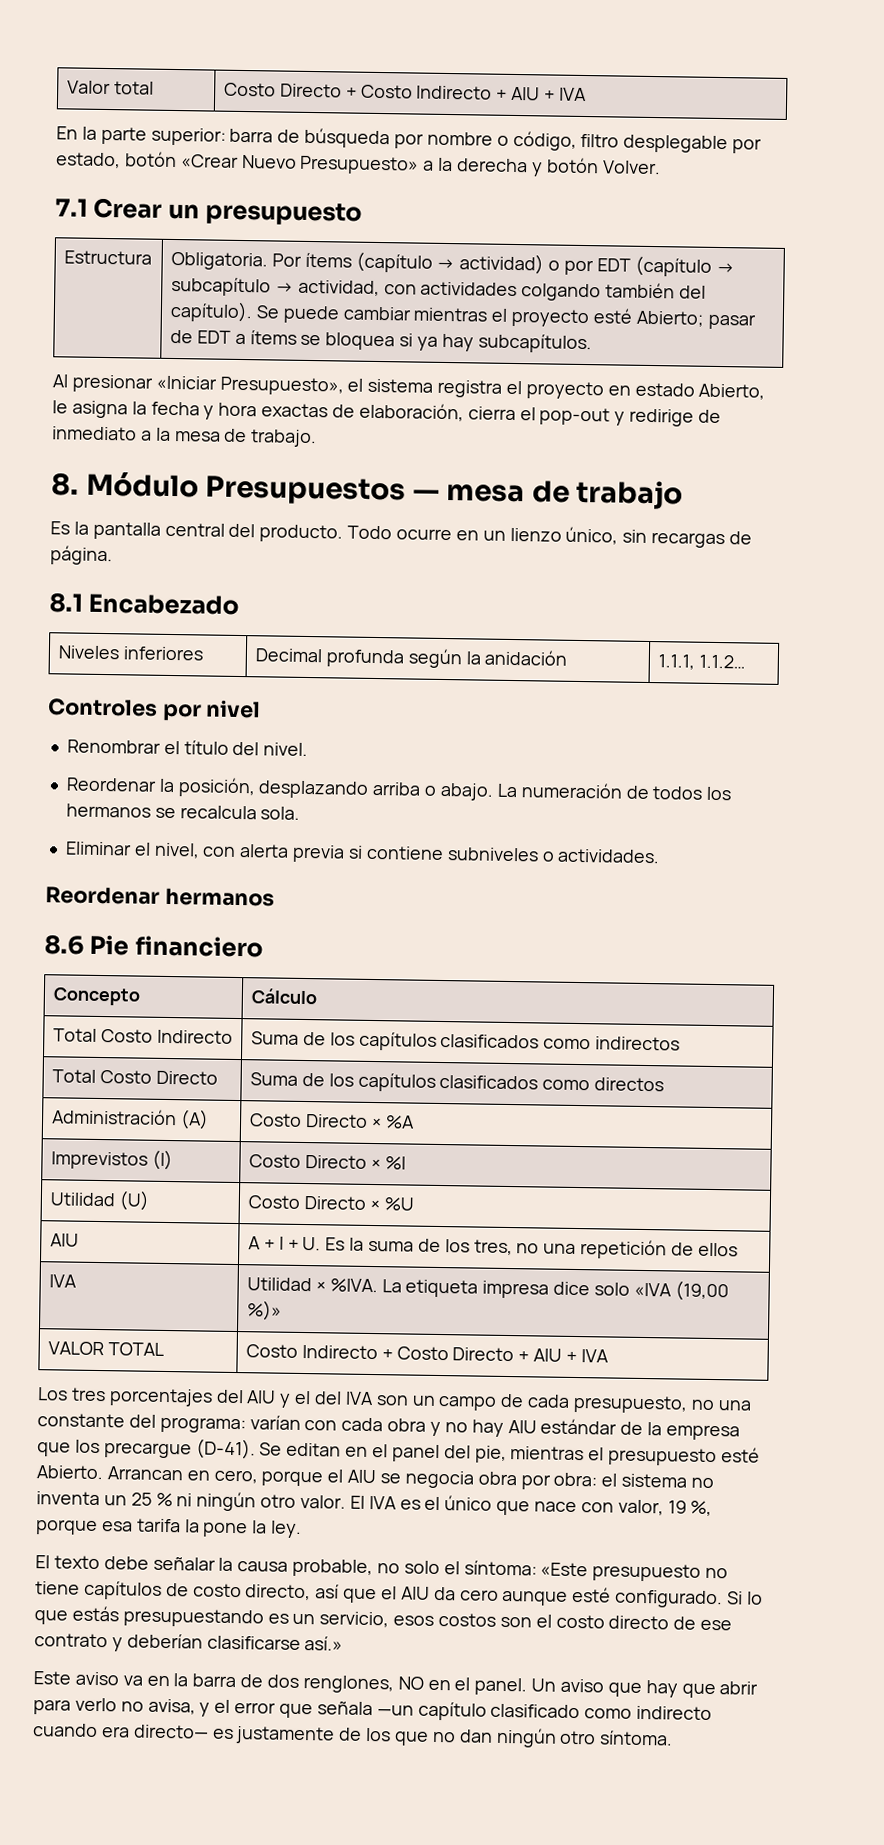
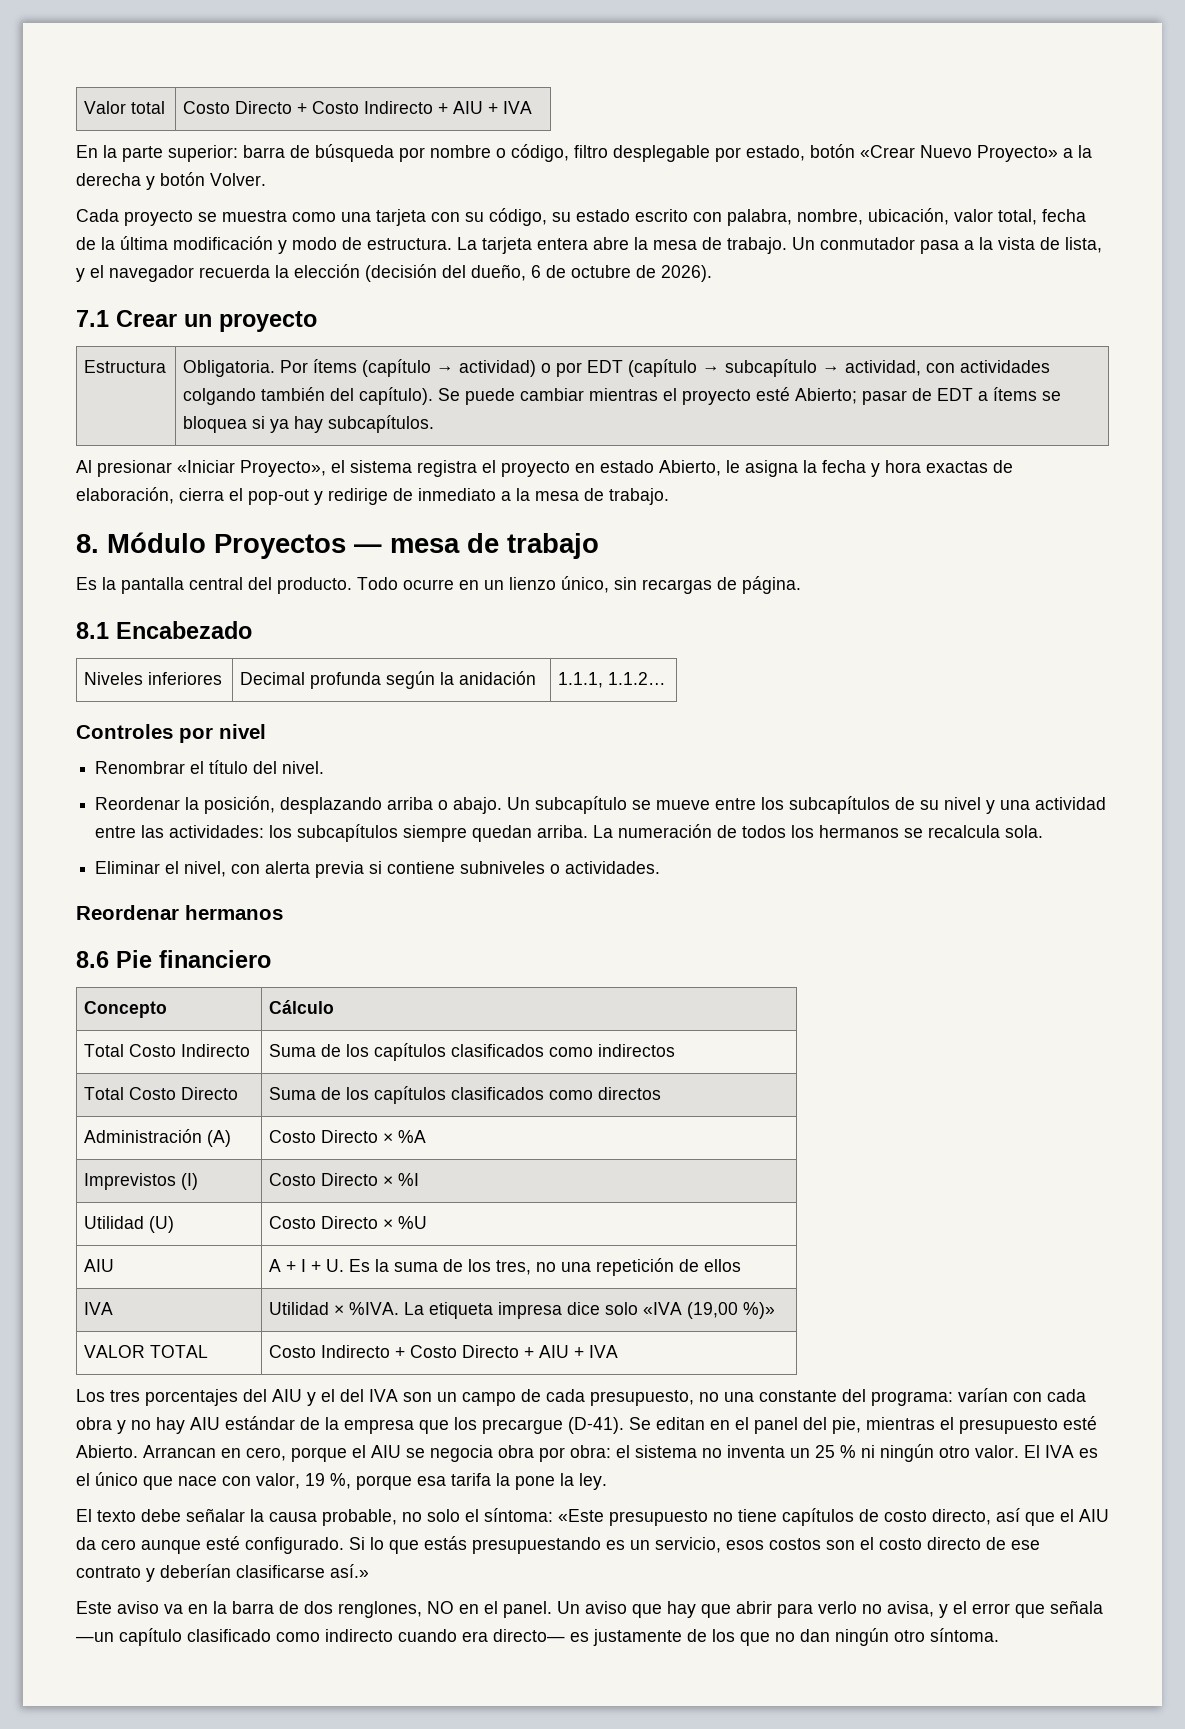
[299,155,420,175] Presupuesto» -> [977,145,1058,162] Proyecto»
(661, 167) none -> [76,208,1086,226] [76,236,1102,254] [76,264,712,282] // Cada proyecto se muestra como una tarjeta con su código, su estado escrito con palabra, nombre, ubicación, valor total, fecha de la última modificación y modo de estructura. La tarjeta entera abre la mesa de trabajo. Un conmutador pasa a la vista de lista, y el navegador recuerda la elección (decisión del dueño, 6 de octubre de 2026).
[205,201,363,226] presupuesto -> [219,311,317,332] proyecto
[219,376,344,396] Presupuesto», -> [240,460,326,477] Proyecto»,
[205,475,407,506] Presupuestos -> [214,534,346,559] Proyectos
(494, 791) none -> [507,796,1107,814] [95,824,589,842] Un subcapítulo se mueve entre los subcapítulos de su nivel y una actividad entre las actividades: los subcapítulos siempre quedan arriba.

